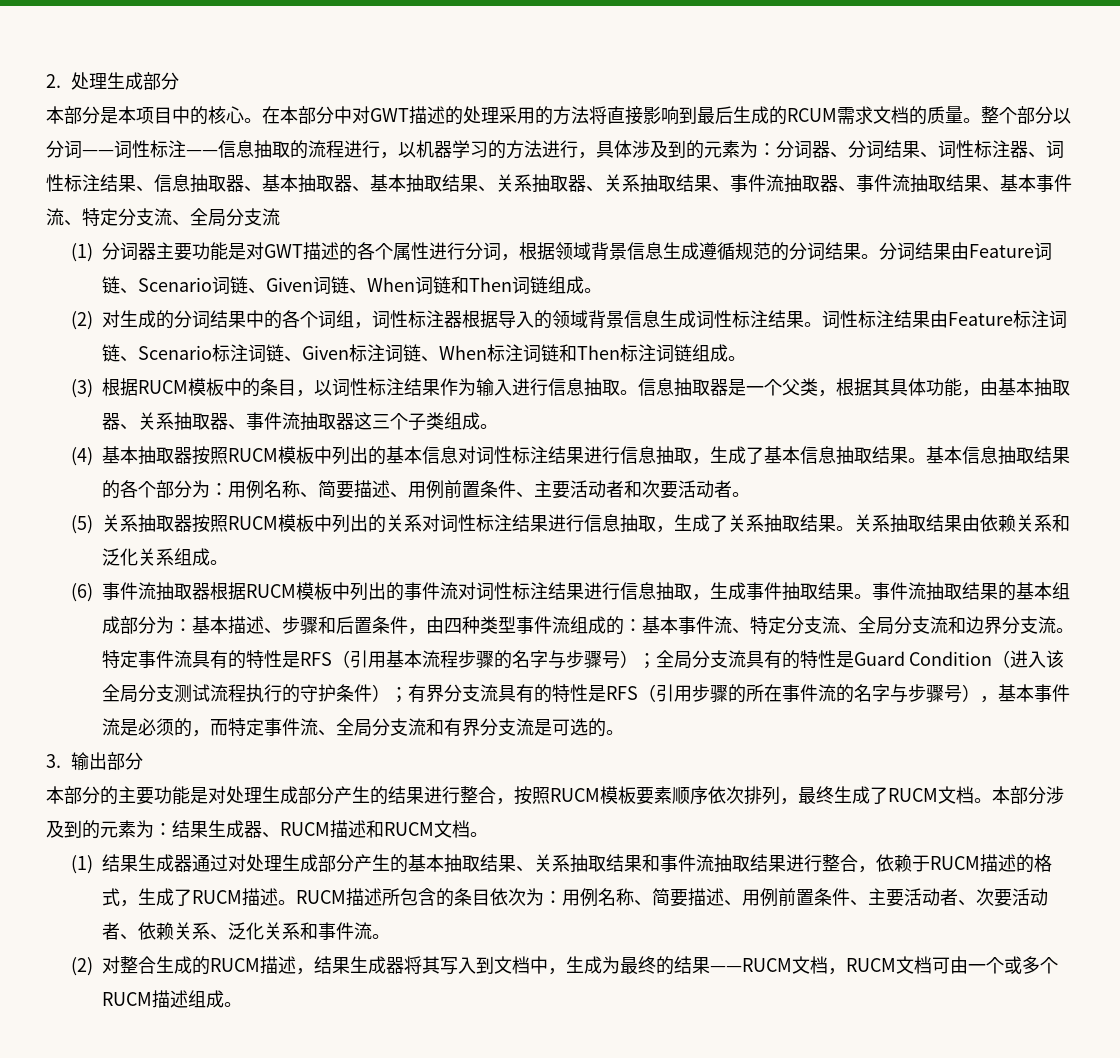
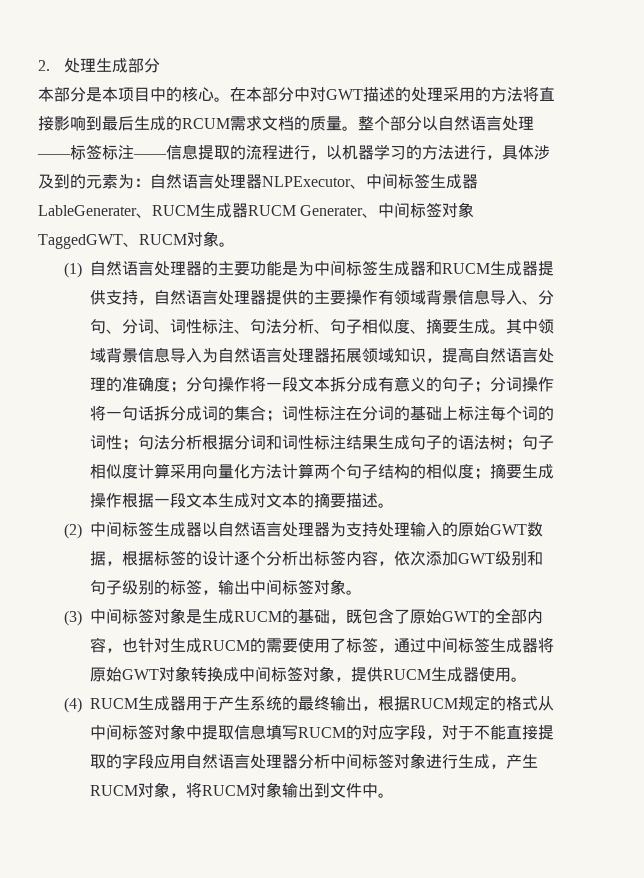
[46,140,150,158] 分词——词性 -> [438,116,534,131] [37,144,102,160] 自然语言处理——标签
[254,140,272,158] 抽 -> [198,145,214,160] 提
[776,140,1064,158] [46,174,1072,192] [46,208,280,227] [70,242,1052,262] [101,276,602,294] [70,310,1067,330] [101,344,746,362] [70,378,1070,398] [101,412,498,431] [70,446,1070,466] [101,480,750,499] [70,514,1070,534] [101,548,228,566] [70,582,1070,602] [101,616,1074,635] [101,650,1065,669] [101,684,1070,703] [101,718,624,737] [46,752,143,771] [46,786,1064,805] [46,820,488,839] [70,854,1052,874] [101,888,1048,907] [101,922,390,940] [70,956,1058,976] [101,990,224,1008] 分词器、分词结果、词性标注器、词性标注结果、信息抽取器、基本抽取器、基本抽取结果、关系抽取器、关系抽取结果、事件流抽取器、事件流抽取结果、基本事件流、特定分支流、全局分支流 // (1)分词器主要功能是对GWT描述的各个属性进行分词，根据领域背景信息生成遵循规范的分词结果。分词结果由Feature词链、Scenario词链、Given词链、When词链和Then词链组成。 // (2)对生成的分词结果中的各个词组，词性标注器根据导入的领域背景信息生成词性标注结果。词性标注结果由Feature标注词链、Scenario标注词链、Given标注词链、When标注词链和Then标注词链组成。 // (3)根据RUCM模板中的条目，以词性标注结果作为输入进行信息抽取。信息抽取器是一个父类，根据其具体功能，由基本抽取器、关系抽取器、事件流抽取器这三个子类组成。 // (4)基本抽取器按照RUCM模板中列出的基本信息对词性标注结果进行信息抽取，生成了基本信息抽取结果。基本信息抽取结果的各个部分为：用例名称、简要描述、用例前置条件、主要活动者和次要活动者。 // (5)关系抽取器按照RUCM模板中列出的关系对词性标注结果进行信息抽取，生成了关系抽取结果。关系抽取结果由依赖关系和泛化关系组成。 // (6)事件流抽取器根据RUCM模板中列出的事件流对词性标注结果进行信息抽取，生成事件抽取结果。事件流抽取结果的基本组成部分为：基本描述、步骤和后置条件，由四种类型事件流组成的：基本事件流、特定分支流、全局分支流和边界分支流。特定事件流具有的特性是RFS（引用基本流程步骤的名字与步骤号）；全局分支流具有的特性是Guard Condition（进入该全局分支测试流程执行的守护条件）；有界分支流具有的特性是RFS（引用步骤的所在事件流的名字与步骤号），基本事件流是必须的，而特定事件流、全局分支流和有界分支流是可选的。 // 3.输出部分 // 本部分的主要功能是对处理生成部分产生的结果进行整合，按照RUCM模板要素顺序依次排列，最终生成了RUCM文档。本部分涉及到的元素为：结果生成器、RUCM描述和RUCM文档。 // (1)结果生成器通过对处理生成部分产生的基本抽取结果、关系抽取结果和事件流抽取结果进行整合，依赖于RUCM描述的格式，生成了RUCM描述。RUCM描述所包含的条目依次为：用例名称、简要描述、用例前置条件、主要活动者、次要活动者、依赖关系、泛化关系和事件流。 // (2)对整合生成的RUCM描述，结果生成器将其写入到文档中，生成为最终的结果——RUCM文档，RUCM文档可由一个或多个RUCM描述组成 -> [150,173,478,189] [38,202,475,218] [38,231,235,249] [63,260,554,278] [89,289,554,305] [89,318,554,334] [89,347,554,363] [89,376,554,393] [89,405,554,422] [89,435,554,451] [89,463,554,480] [89,492,394,508] [63,521,543,539] [89,550,543,566] [89,579,362,595] [63,608,543,626] [89,637,554,653] [89,666,527,682] [63,695,554,713] [89,724,554,740] [89,753,538,769] [89,782,378,798] 自然语言处理器NLPExecutor、中间标签生成器LableGenerater、RUCM生成器RUCM Generater、中间标签对象TaggedGWT、RUCM对象。 // (1)自然语言处理器的主要功能是为中间标签生成器和RUCM生成器提供支持，自然语言处理器提供的主要操作有领域背景信息导入、分句、分词、词性标注、句法分析、句子相似度、摘要生成。其中领域背景信息导入为自然语言处理器拓展领域知识，提高自然语言处理的准确度；分句操作将一段文本拆分成有意义的句子；分词操作将一句话拆分成词的集合；词性标注在分词的基础上标注每个词的词性；句法分析根据分词和词性标注结果生成句子的语法树；句子相似度计算采用向量化方法计算两个句子结构的相似度；摘要生成操作根据一段文本生成对文本的摘要描述。 // (2)中间标签生成器以自然语言处理器为支持处理输入的原始GWT数据，根据标签的设计逐个分析出标签内容，依次添加GWT级别和句子级别的标签，输出中间标签对象。 // (3)中间标签对象是生成RUCM的基础，既包含了原始GWT的全部内容，也针对生成RUCM的需要使用了标签，通过中间标签生成器将原始GWT对象转换成中间标签对象，提供RUCM生成器使用。 // (4) RUCM生成器用于产生系统的最终输出，根据RUCM规定的格式从中间标签对象中提取信息填写RUCM的对应字段，对于不能直接提取的字段应用自然语言处理器分析中间标签对象进行生成，产生RUCM对象，将RUCM对象输出到文件中

